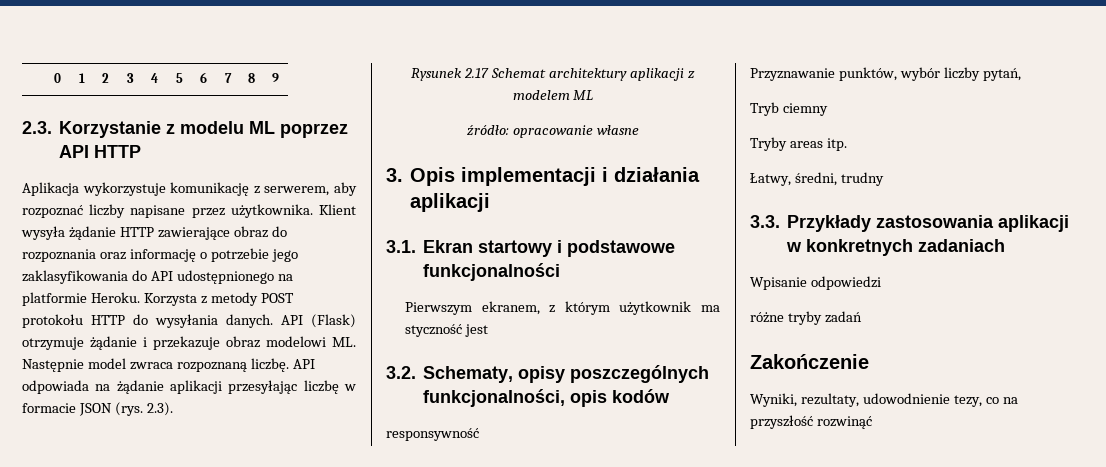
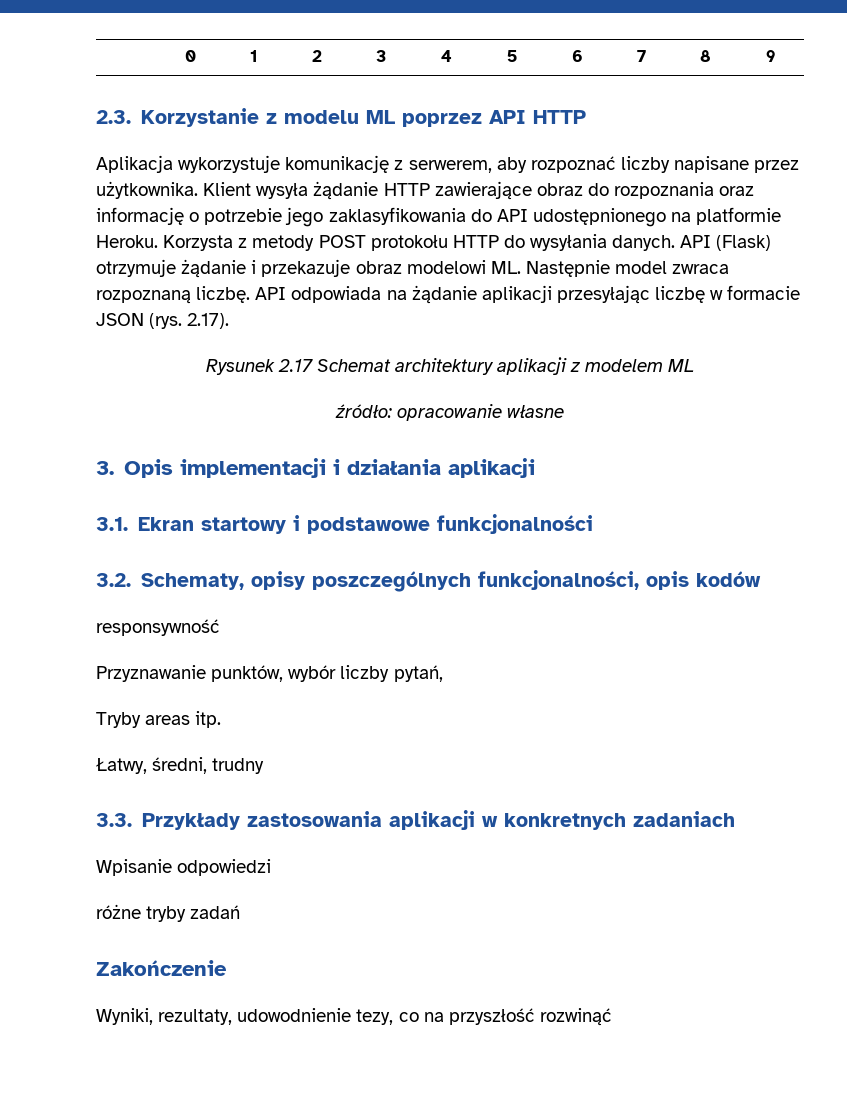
[146,402,173,416] 2.3). -> [187,313,230,329] 2.17).
[405,301,720,315] [405,324,489,337] // Pierwszym ekranem, z którym użytkownik ma styczność jest -> (593, 524) none
[750,102,828,116] // Tryb ciemny -> (443, 673) none

